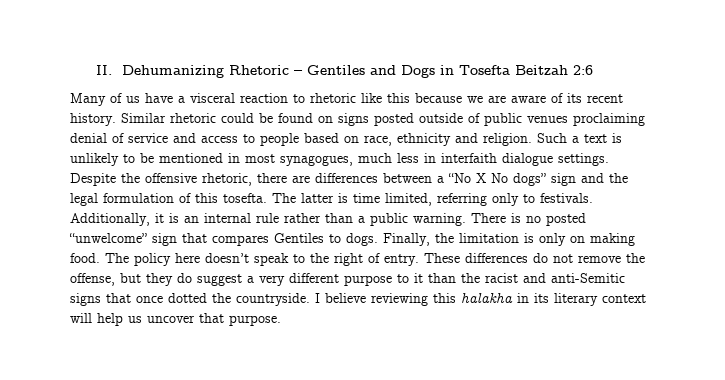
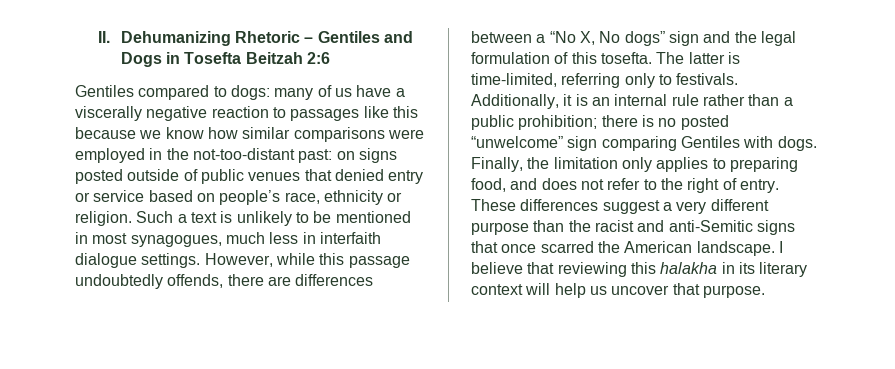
[70,93,106,106] Many -> [75,85,314,100] Gentiles compared to dogs: many
[190,93,235,103] visceral -> [75,106,208,121] viscerally negative
[310,93,356,103] rhetoric -> [290,109,360,121] passages
[488,93,623,103] [70,113,313,126] are aware of its recent history. Similar rhetoric could be found -> [165,127,424,142] [75,148,333,163] know how similar comparisons were employed in the not-too-distant past:
[573,113,645,126] [70,133,299,146] proclaiming denial of service and access to people -> [304,169,424,184] [75,190,145,202] that denied entry or service
(359, 139) none -> [219,190,281,205] people’s
[455,133,478,143] and -> [387,192,403,202] or
[70,173,252,186] Despite the offensive rhetoric, -> [204,253,410,268] [75,274,224,289] However, while this passage undoubtedly offends,
[476,173,486,183] X -> [579,31,595,45] X,
[353,193,432,206] time limited, -> [471,73,557,87] time-limited,
[413,213,506,226] warning. There -> [518,115,638,130] prohibition; there
[182,233,635,246] [70,253,289,266] that compares Gentiles to dogs. Finally, the limitation is only on making food. The policy here doesn’t speak -> [601,136,817,151] [471,157,798,172] [471,178,641,192] comparing Gentiles with dogs. Finally, the limitation only applies to preparing food, and does not refer
[533,253,645,263] [70,273,192,286] do not remove the offense, but they do -> (599, 205) none
[397,273,423,283] to it -> (529, 228) none
[168,293,310,306] dotted the countryside. -> [540,241,775,256] scarred the American landscape.
(366, 298) none -> [527,262,555,274] that

